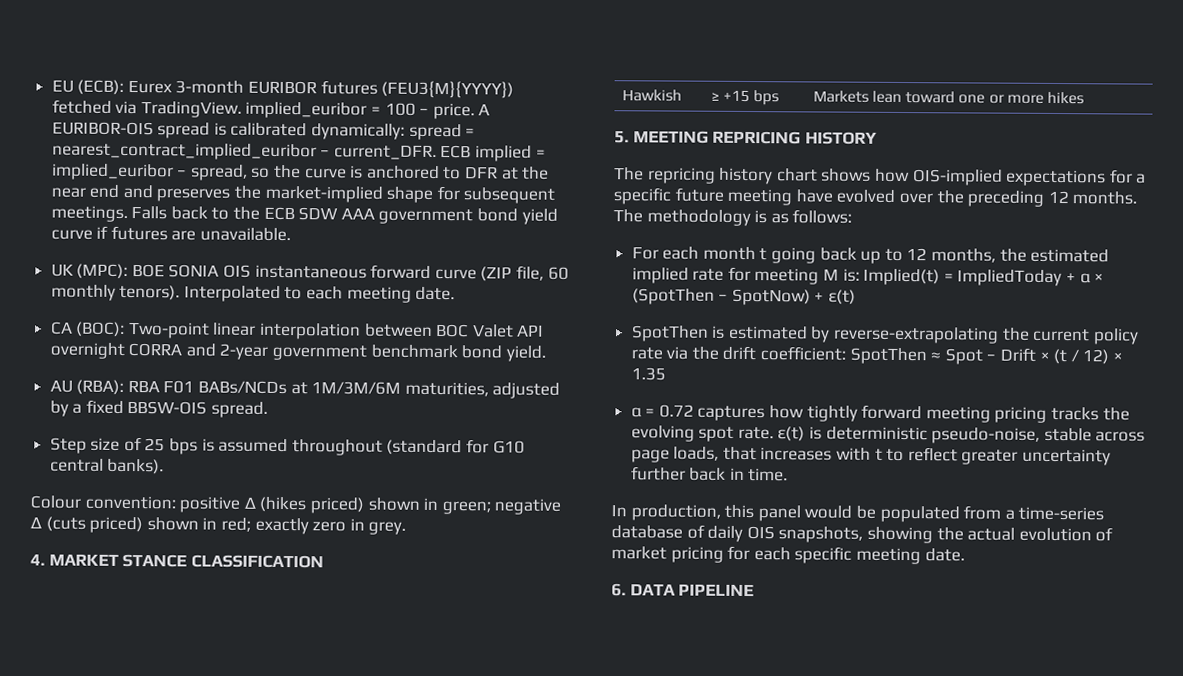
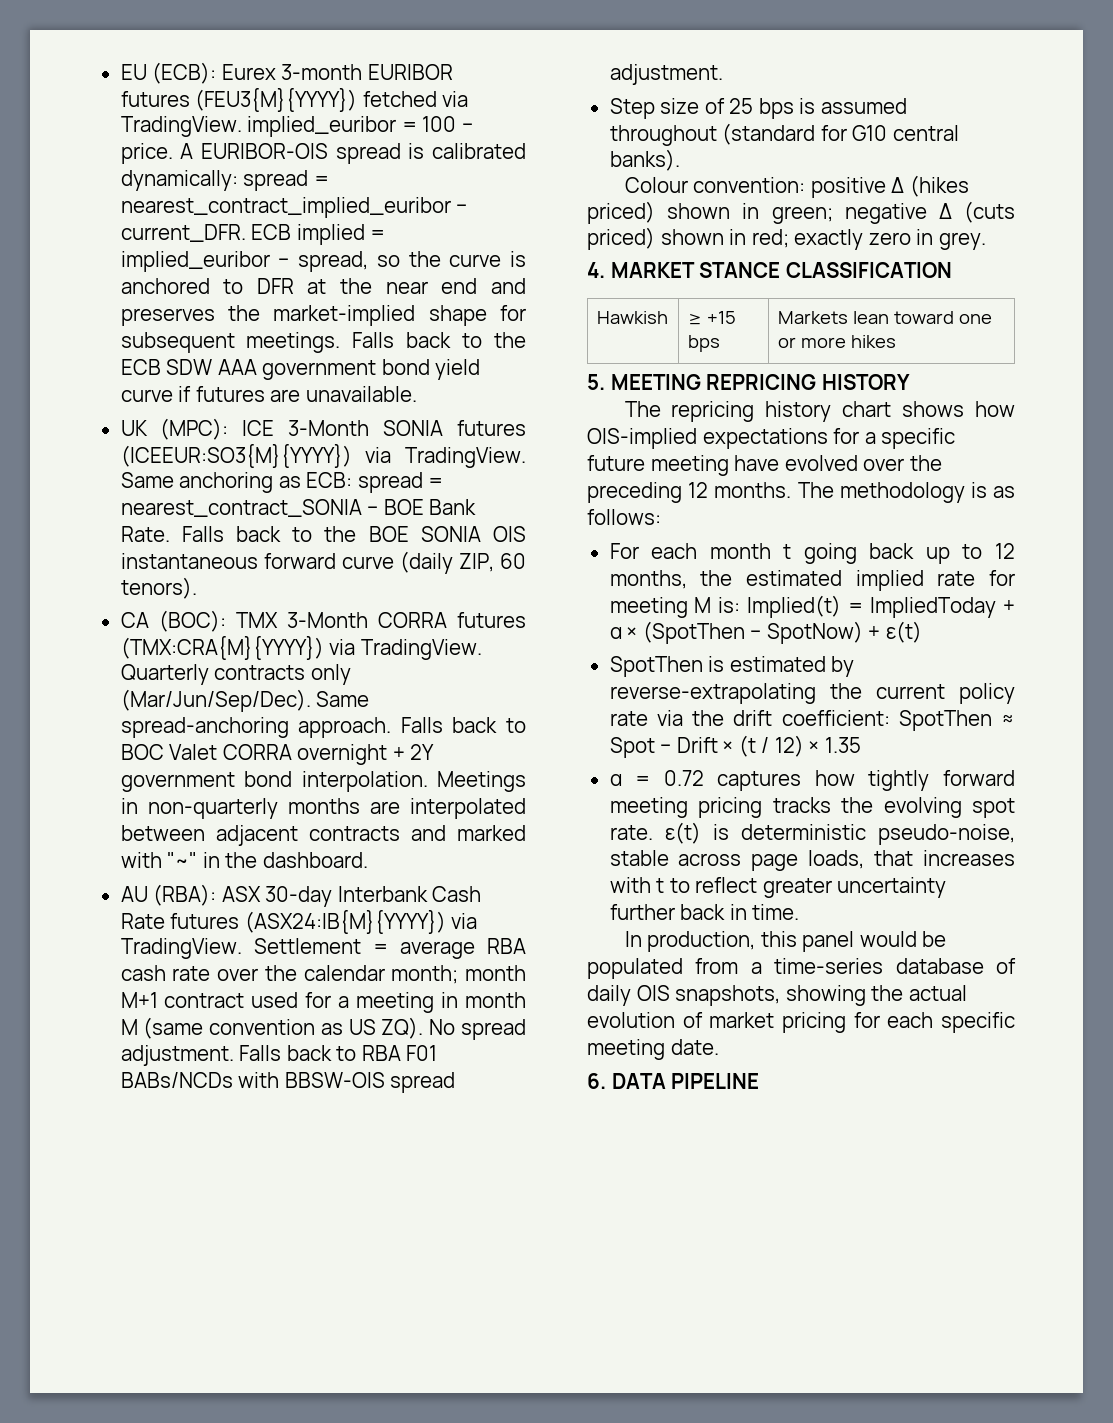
(129, 271) none -> [242,420,526,436] [120,444,526,468] [120,472,444,493] [120,499,477,517] [120,526,357,542] ICE 3-Month SONIA futures (ICEEUR:SO3{M}{YYYY}) via TradingView. Same anchoring as ECB: spread = nearest_contract_SONIA − BOE Bank Rate. Falls back to the
[480,265,569,282] [50,284,456,303] [50,321,545,340] [49,342,546,362] [49,379,561,399] [49,399,269,418] (ZIP file, 60 monthly tenors). Interpolated to each meeting date. // CA (BOC): Two-point linear interpolation between BOC Valet API overnight CORRA and 2-year government benchmark bond yield. // AU (RBA): RBA F01 BABs/NCDs at 1M/3M/6M maturities, adjusted by a fixed BBSW-OIS spread. -> [399,551,526,574] [120,577,197,599] [120,610,527,632] [120,636,482,660] [120,664,351,685] [120,689,370,712] [120,717,526,738] [120,744,435,765] [120,771,526,792] [120,798,526,819] [120,825,526,846] [120,852,368,868] [120,884,482,907] [120,910,478,934] [120,938,526,959] [120,965,526,984] [120,992,526,1013] [120,1017,526,1040] [120,1045,438,1066] [120,1072,456,1093] [609,64,723,85] (daily ZIP, 60 tenors). // CA (BOC): TMX 3-Month CORRA futures (TMX:CRA{M}{YYYY}) via TradingView. Quarterly contracts only (Mar/Jun/Sep/Dec). Same spread-anchoring approach. Falls back to BOC Valet CORRA overnight + 2Y government bond interpolation. Meetings in non-quarterly months are interpolated between adjacent contracts and marked with "~" in the dashboard. // AU (RBA): ASX 30-day Interbank Cash Rate futures (ASX24:IB{M}{YYYY}) via TradingView. Settlement = average RBA cash rate over the calendar month; month M+1 contract used for a meeting in month M (same convention as US ZQ). No spread adjustment. Falls back to RBA F01 BABs/NCDs with BBSW-OIS spread adjustment.

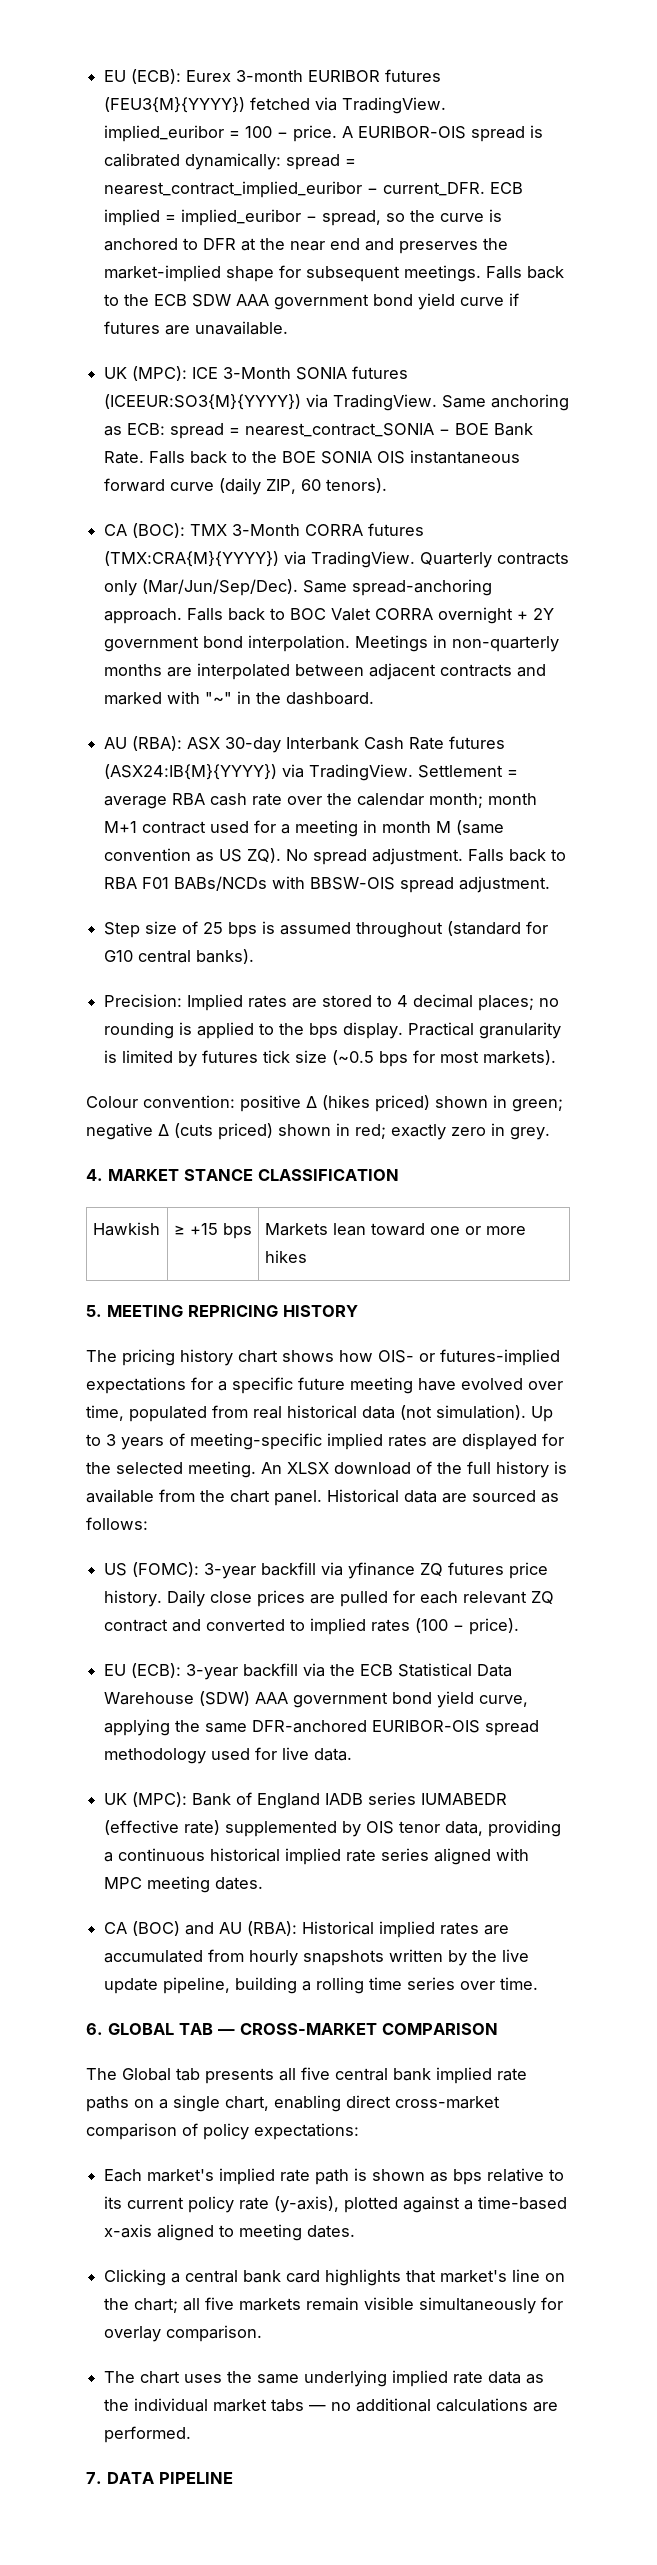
(680, 160) none -> [104,994,560,1011] [104,1022,562,1039] [104,1050,557,1067] // Precision: Implied rates are stored to 4 decimal places; no rounding is applied to the bps display. Practical granularity is limited by futures tick size (~0.5 bps for most markets).
[671,401,755,422] repricing -> [122,1349,175,1366] pricing
[587,428,697,449] OIS-implied -> [378,1349,560,1366] OIS- or futures-implied
[909,455,942,471] [587,482,1015,503] [587,509,661,525] [609,543,1015,564] [609,570,1015,591] [609,595,1015,618] [609,621,922,644] [609,656,855,677] [609,683,1015,704] [609,710,1015,731] [609,735,861,758] [609,770,1015,791] [609,797,1015,818] [609,822,1015,845] [609,850,1015,871] [609,877,947,898] [609,904,800,920] [624,931,947,952] [587,958,1016,979] [587,985,967,1006] [587,1012,1015,1033] [587,1039,719,1060] [587,1073,606,1089] the preceding 12 months. The methodology is as follows: // For each month t going back up to 12 months, the estimated implied rate for meeting M is: Implied(t) = ImpliedToday + α × (SpotThen − SpotNow) + ε(t) // SpotThen is estimated by reverse-extrapolating the current policy rate via the drift coefficient: SpotThen ≈ Spot − Drift × (t / 12) × 1.35 // α = 0.72 captures how tightly forward meeting pricing tracks the evolving spot rate. ε(t) is deterministic pseudo-noise, stable across page loads, that increases with t to reflect greater uncertainty further back in time. // In production, this panel would be populated from a time-series database of daily OIS snapshots, showing the actual evolution of market pricing for each specific meeting date. // 6. -> [86,1405,553,1422] [86,1433,564,1450] [86,1461,567,1478] [86,1489,559,1506] [86,1517,148,1530] [104,1562,549,1579] [104,1590,555,1607] [104,1618,520,1635] [104,1663,513,1680] [104,1691,529,1708] [104,1719,540,1736] [104,1747,353,1764] [104,1792,508,1809] [104,1820,562,1837] [104,1848,530,1865] [104,1876,264,1893] [104,1921,510,1938] [104,1949,530,1966] [104,1977,539,1994] [86,2023,498,2035] [86,2067,527,2084] [86,2095,500,2112] [86,2123,359,2140] [104,2168,565,2185] [104,2196,568,2213] [104,2224,356,2241] [104,2269,566,2286] [104,2297,564,2314] [104,2325,263,2342] [104,2370,545,2387] [104,2398,559,2412] [104,2426,192,2443] [86,2472,102,2484] time, populated from real historical data (not simulation). Up to 3 years of meeting-specific implied rates are displayed for the selected meeting. An XLSX download of the full history is available from the chart panel. Historical data are sourced as follows: // US (FOMC): 3-year backfill via yfinance ZQ futures price history. Daily close prices are pulled for each relevant ZQ contract and converted to implied rates (100 − price). // EU (ECB): 3-year backfill via the ECB Statistical Data Warehouse (SDW) AAA government bond yield curve, applying the same DFR-anchored EURIBOR-OIS spread methodology used for live data. // UK (MPC): Bank of England IADB series IUMABEDR (effective rate) supplemented by OIS tenor data, providing a continuous historical implied rate series aligned with MPC meeting dates. // CA (BOC) and AU (RBA): Historical implied rates are accumulated from hourly snapshots written by the live update pipeline, building a rolling time series over time. // 6. GLOBAL TAB — CROSS-MARKET COMPARISON // The Global tab presents all five central bank implied rate paths on a single chart, enabling direct cross-market comparison of policy expectations: // Each market's implied rate path is shown as bps relative to its current policy rate (y-axis), plotted against a time-based x-axis aligned to meeting dates. // Clicking a central bank card highlights that market's line on the chart; all five markets remain visible simultaneously for overlay comparison. // The chart uses the same underlying implied rate data as the individual market tabs — no additional calculations are performed. // 7.

